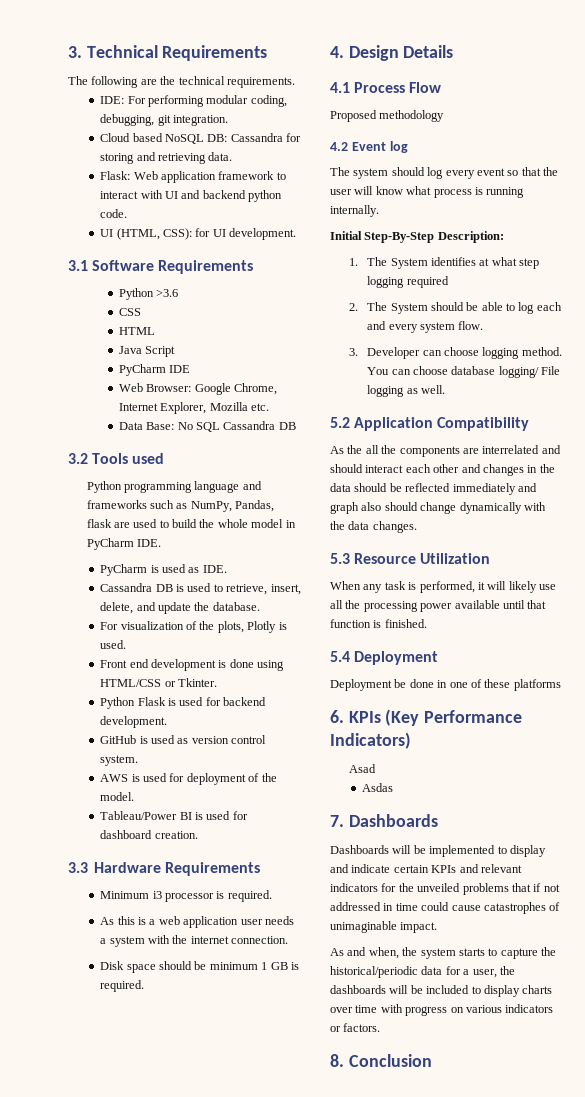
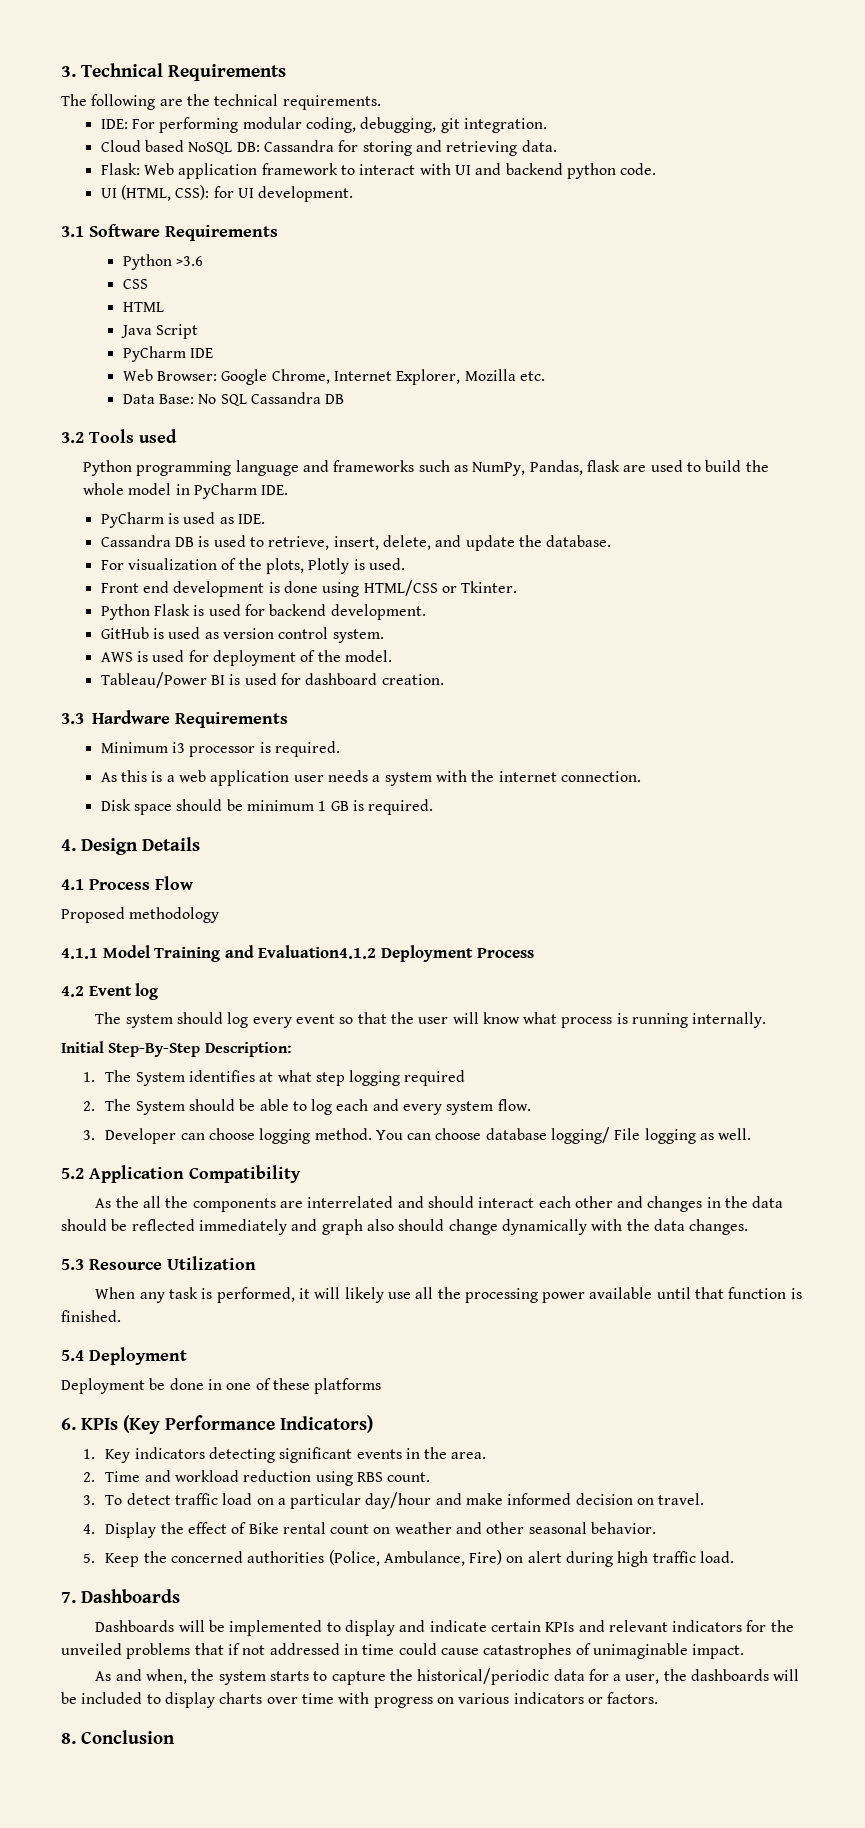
(445, 116) none -> [61,945,534,962] // 4.1.1 Model Training and Evaluation4.1.2 Deployment Process
[348,764,376,773] [362,783,394,792] Asad // Asdas -> [83,1447,487,1463] [83,1470,431,1486] [83,1492,705,1509] [83,1522,657,1538] [83,1550,735,1567] 1. Key indicators detecting significant events in the area. // 2. Time and workload reduction using RBS count. // 3. To detect traffic load on a particular day/hour and make informed decision on travel. // 4. Display the effect of Bike rental count on weather and other seasonal behavior. // 5. Keep the concerned authorities (Police, Ambulance, Fire) on alert during high traffic load.

